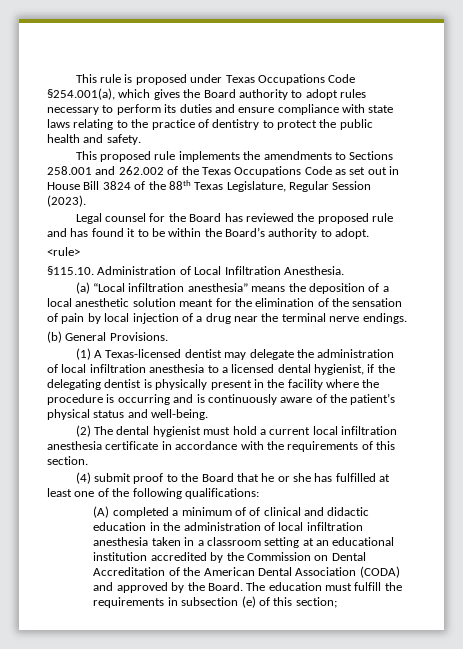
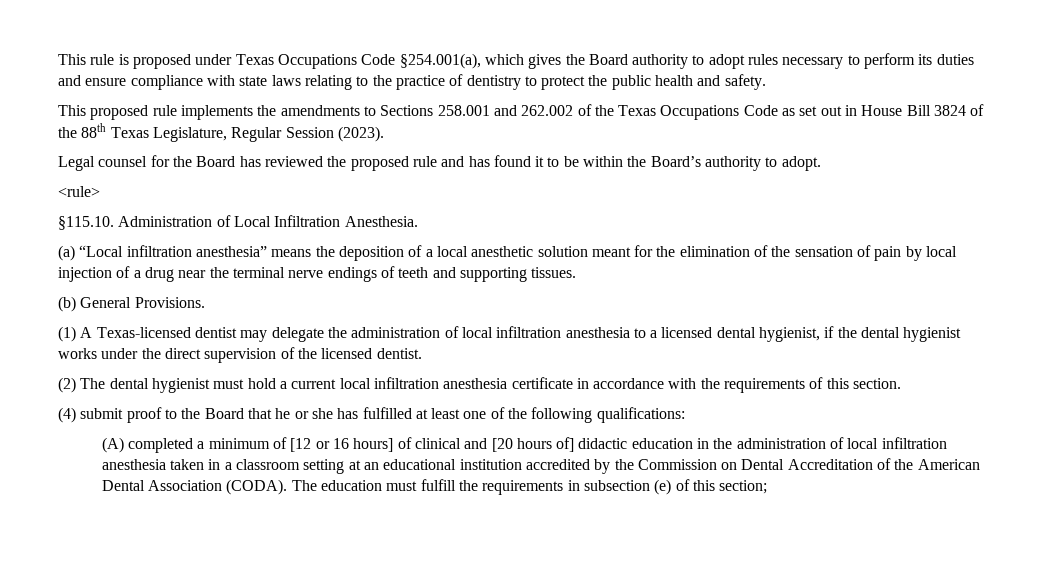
[362,313,407,324] endings. -> [327,266,577,282] endings of teeth and supporting tissues.
[47,379,380,390] [47,393,396,405] [47,409,209,420] delegating dentist is physically present in the facility where the procedure is occurring and is continuously aware of the patient’s physical status and well-being. -> [861,327,962,342] [58,347,422,363] dental hygienist works under the direct supervision of the licensed dentist.
[249,507,325,516] of clinical and -> [290,437,575,452] [12 or 16 hours] of clinical and [20 hours of]
[359,566,400,578] [93,582,243,593] (CODA) and approved by the Board. -> [226,479,288,495] (CODA).

